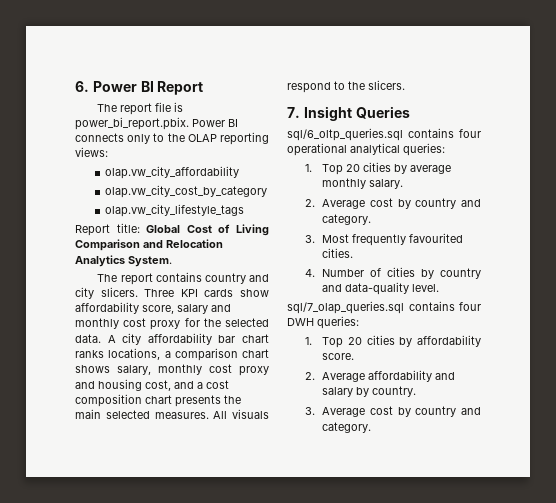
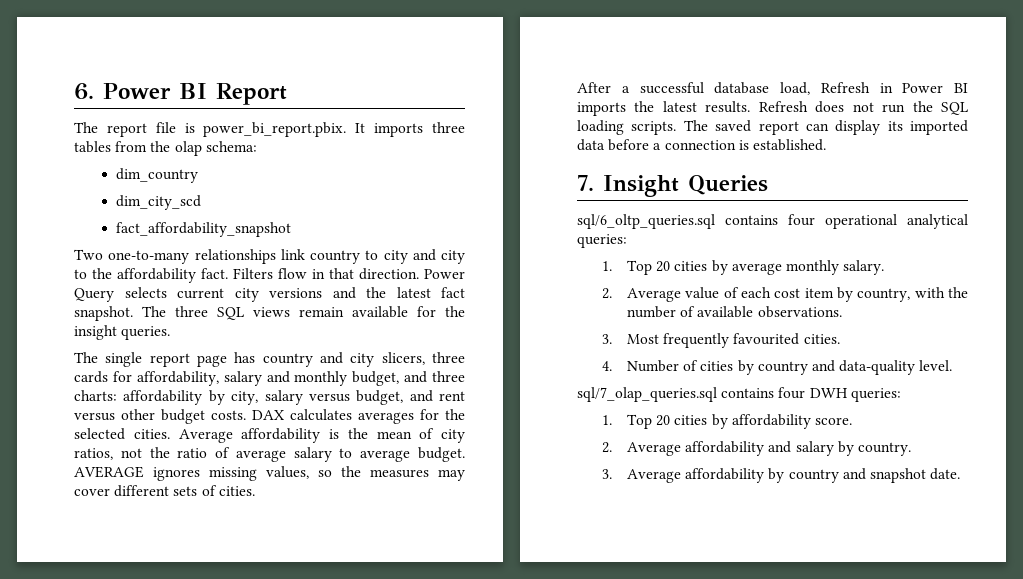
[192,119,238,127] [75,132,269,145] [75,147,108,157] [104,166,239,179] [104,185,267,198] [104,204,244,217] [75,223,269,236] [75,239,223,251] [75,255,172,267] [97,272,269,285] [75,287,269,299] [75,302,231,314] [75,318,269,330] [75,333,269,345] [75,348,269,361] [75,364,269,376] [75,379,229,391] [75,394,241,407] [75,409,269,419] [287,80,405,93] Power BI connects only to the OLAP reporting views: // olap.vw_city_affordability // olap.vw_city_cost_by_category // olap.vw_city_lifestyle_tags // Report title: Global Cost of Living Comparison and Relocation Analytics System. // The report contains country and city slicers. Three KPI cards show affordability score, salary and monthly cost proxy for the selected data. A city affordability bar chart ranks locations, a comparison chart shows salary, monthly cost proxy and housing cost, and a cost composition chart presents the main selected measures. All visuals respond to the slicers. -> [355,122,465,137] [74,141,257,156] [116,168,199,183] [116,195,202,210] [116,222,292,237] [74,249,465,264] [74,268,465,283] [74,287,465,302] [74,306,465,321] [74,325,171,340] [74,352,465,367] [74,371,465,386] [74,390,465,405] [74,409,465,424] [74,428,465,443] [74,447,465,462] [74,466,465,481] [74,485,255,497] [577,82,968,95] [577,101,968,116] [577,120,968,135] [577,139,826,151] It imports three tables from the olap schema: // dim_country // dim_city_scd // fact_affordability_snapshot // Two one-to-many relationships link country to city and city to the affordability fact. Filters flow in that direction. Power Query selects current city versions and the latest fact snapshot. The three SQL views remain available for the insight queries. // The single report page has country and city slicers, three cards for affordability, salary and monthly budget, and three charts: affordability by city, salary versus budget, and rent versus other budget costs. DAX calculates averages for the selected cities. Average affordability is the mean of city ratios, not the ratio of average salary to average budget. AVERAGE ignores missing values, so the measures may cover different sets of cities. // After a successful database load, Refresh in Power BI imports the latest results. Refresh does not run the SQL loading scripts. The saved report can display its imported data before a connection is established.
[369,198,481,209] [321,214,371,225] cost by country and category. -> [685,287,968,302] [626,306,842,318] value of each cost item by country, with the number of available observations.
[369,406,481,417] [321,422,371,433] cost by country and category. -> [685,468,961,483] affordability by country and snapshot date.

